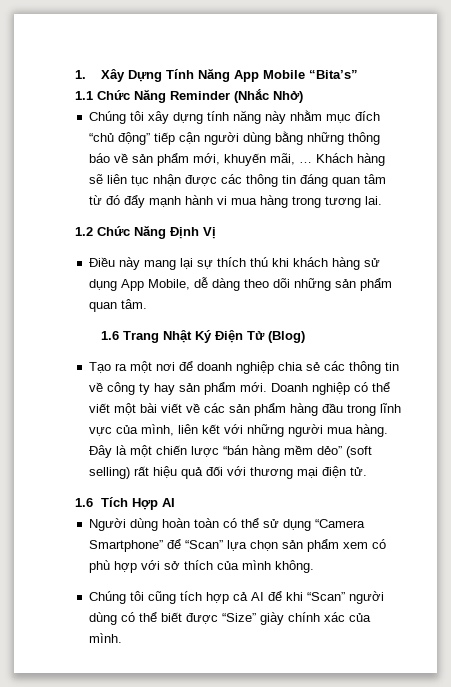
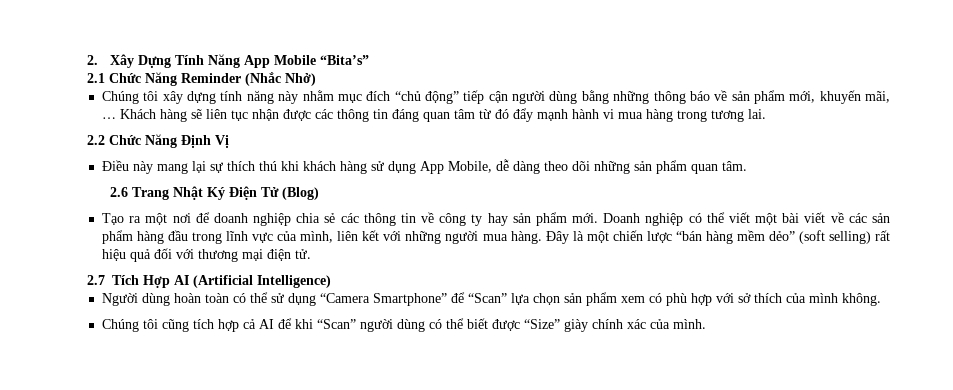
[74,70,86,79] 1. -> [86,55,98,65] 2.
[74,91,93,100] 1.1 -> [86,73,105,83] 2.1
[74,227,93,236] 1.2 -> [86,135,105,145] 2.2
[100,331,119,340] 1.6 -> [110,187,129,197] 2.6
[74,498,93,507] 1.6 -> [86,275,105,285] 2.7
(175, 502) none -> [192,275,331,288] (Artificial Intelligence)

